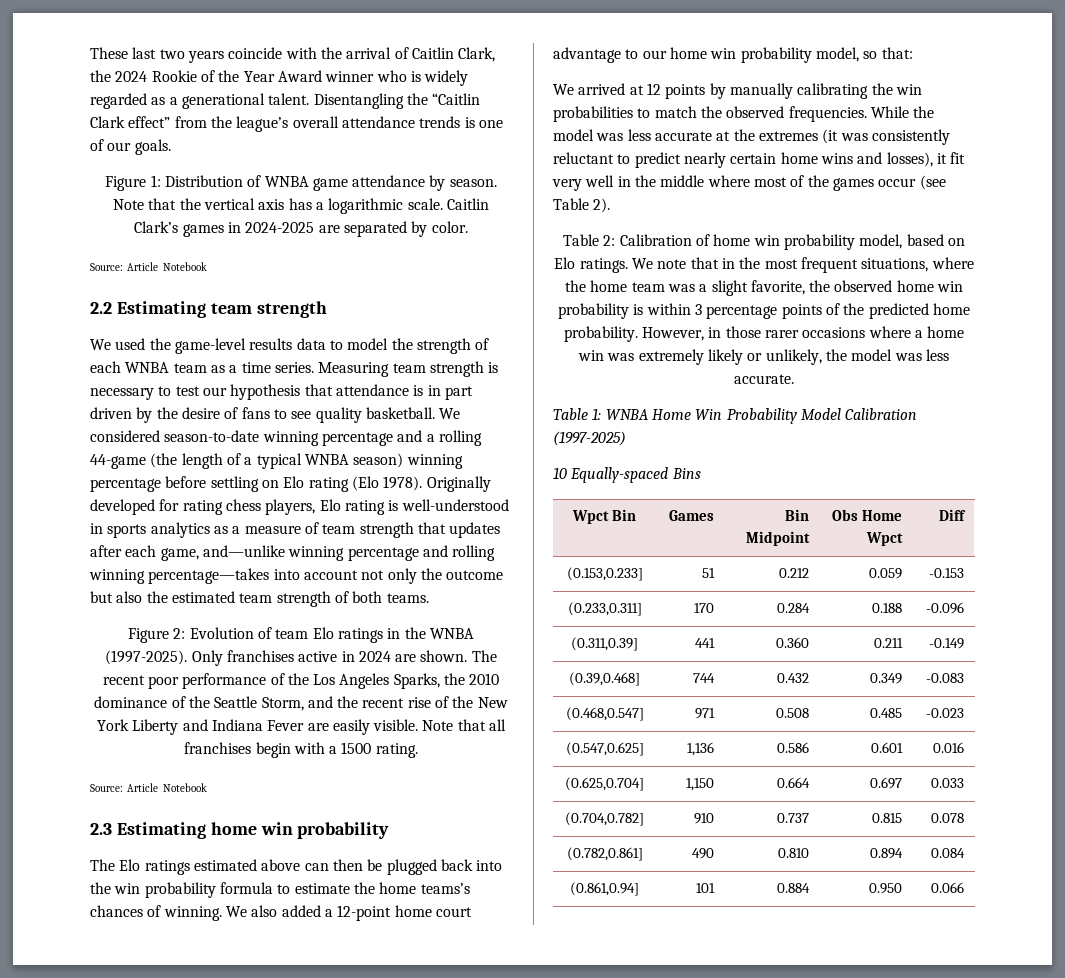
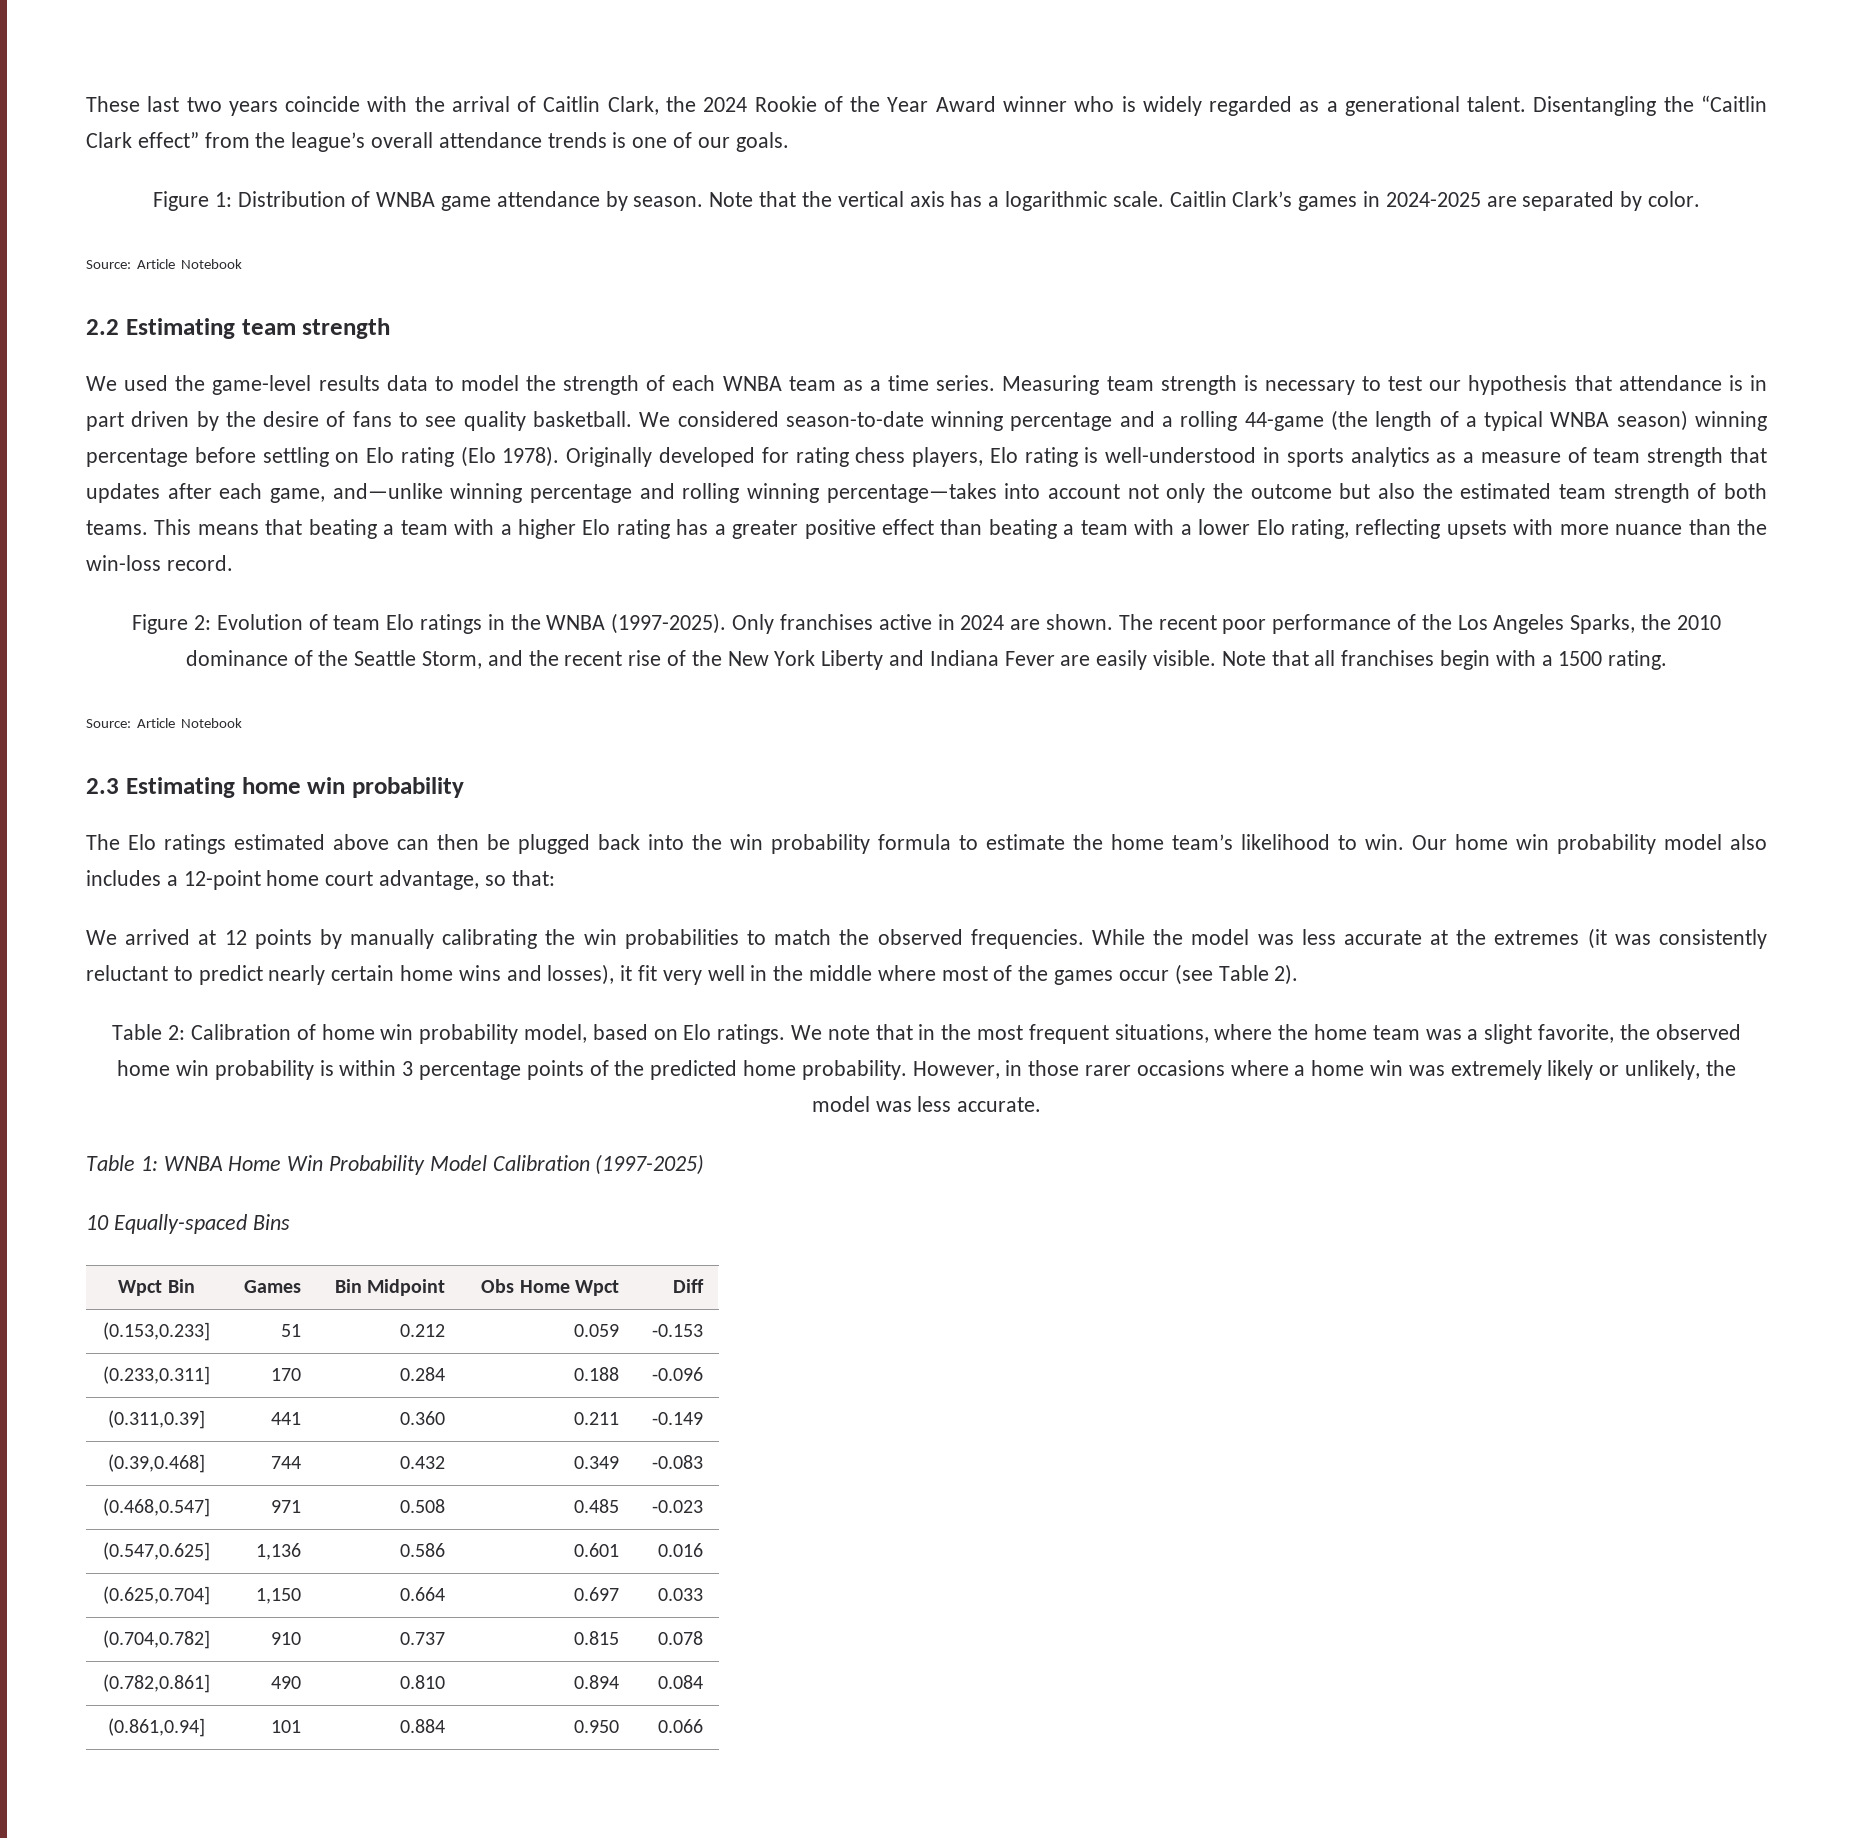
(429, 598) none -> [154,519,1767,539] [86,555,233,571] This means that beating a team with a higher Elo rating has a greater positive effect than beating a team with a lower Elo rating, reflecting upsets with more nuance than the win-loss record.
[420,883,470,894] [90,905,472,921] [553,47,859,63] teams’s chances of winning. We also added a 12-point home court advantage to our home win probability model, -> [1172,834,1767,854] [86,870,480,890] team’s likelihood to win. Our home win probability model also includes a 12-point home court advantage,

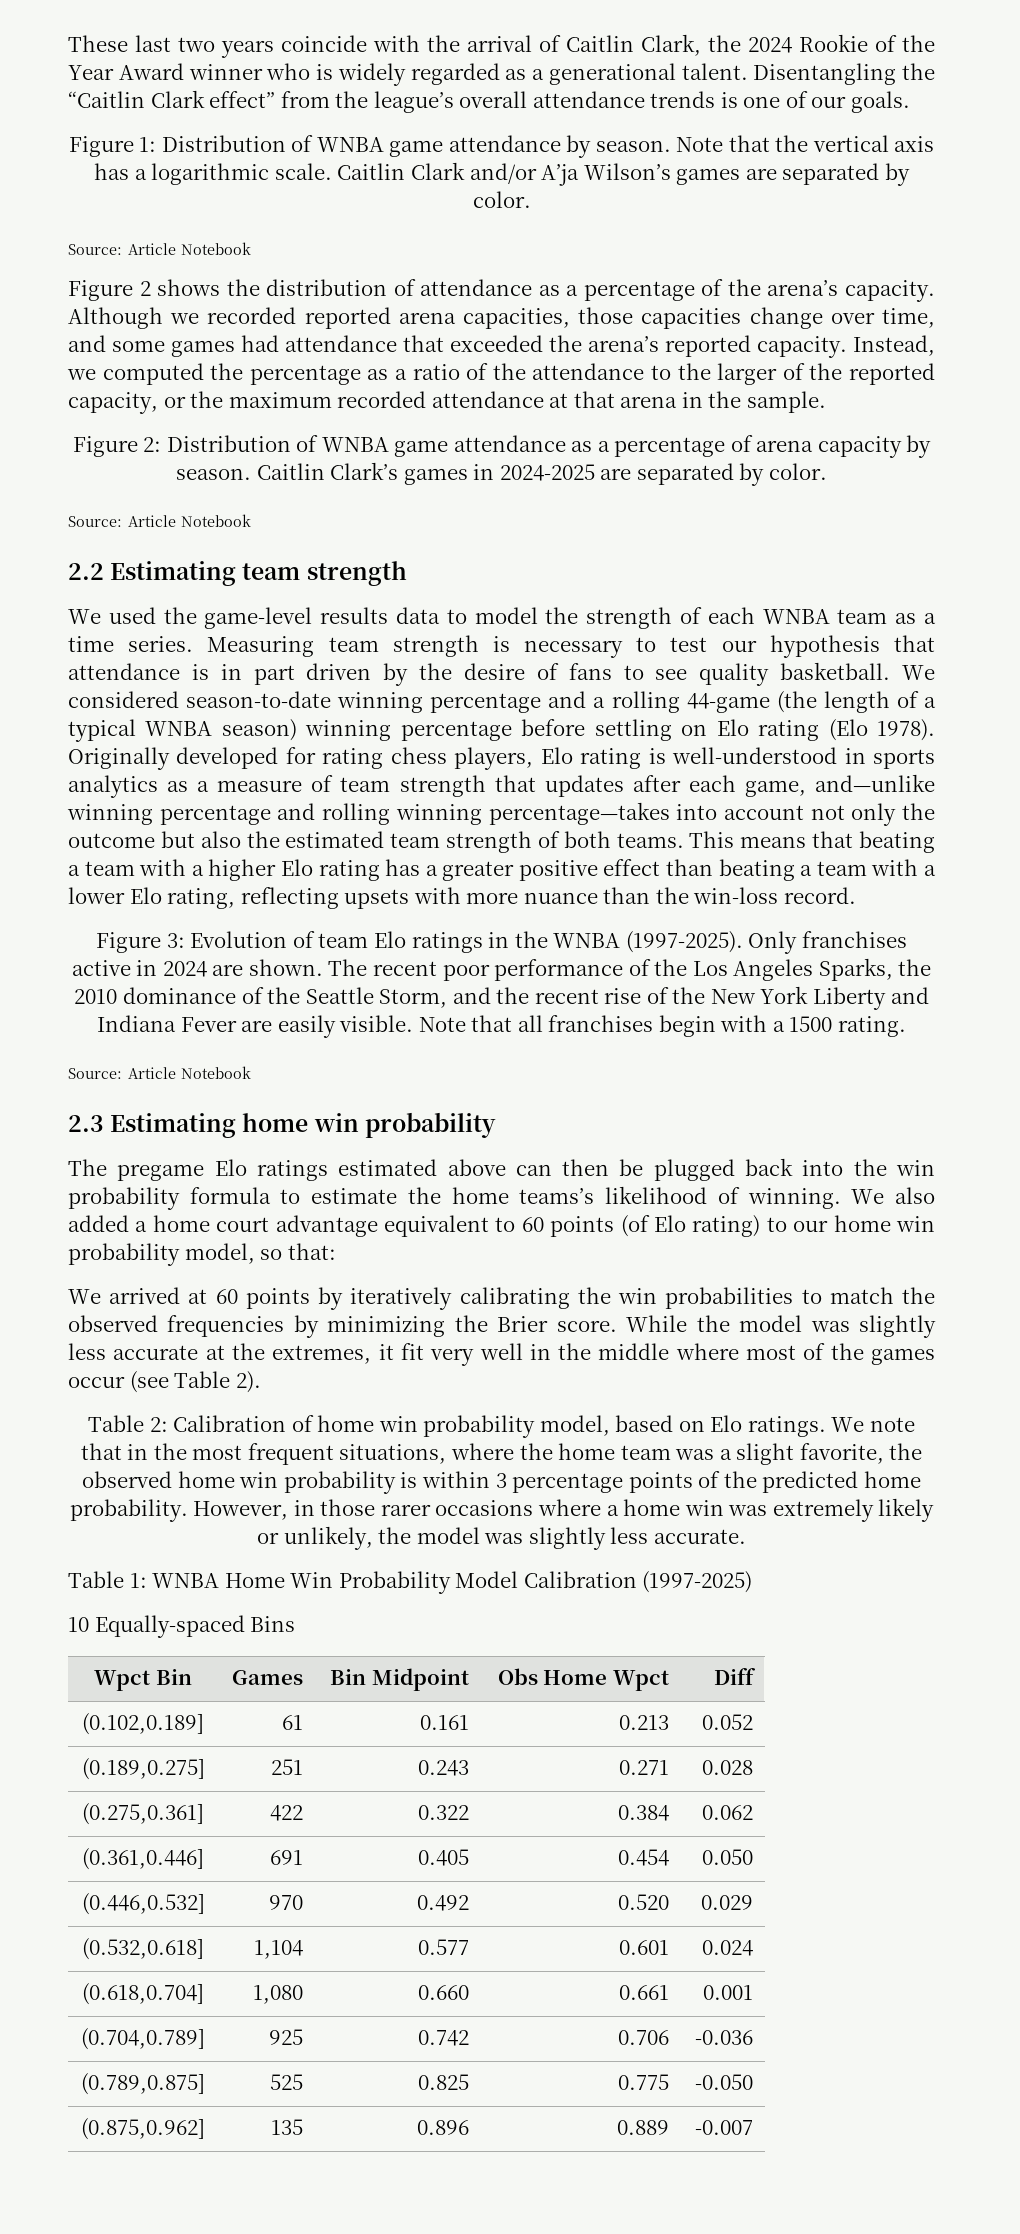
(1227, 199) none -> [410,162,910,186] [472,191,531,208] [68,242,252,255] [68,279,936,302] [68,307,936,329] [68,335,935,358] [67,363,936,385] [68,391,826,414] [72,435,932,458] [176,463,325,480] Clark and/or A’ja Wilson’s games are separated by color. // Source: Article Notebook // Figure 2 shows the distribution of attendance as a percentage of the arena’s capacity. Although we recorded reported arena capacities, those capacities change over time, and some games had attendance that exceeded the arena’s reported capacity. Instead, we computed the percentage as a ratio of the attendance to the larger of the reported capacity, or the maximum recorded attendance at that arena in the sample. // Figure 2: Distribution of WNBA game attendance as a percentage of arena capacity by season. Caitlin
[194,615,212,630] 2: -> [166,933,185,948] 3:
(120, 842) none -> [117,1164,205,1181] pregame
[1172,834,1767,854] [86,870,480,890] team’s likelihood to win. Our home win probability model also includes a 12-point home court advantage, -> [519,1186,936,1209] [68,1215,935,1237] [68,1243,255,1266] teams’s likelihood of winning. We also added a home court advantage equivalent to 60 points (of Elo rating) to our home win probability model,
[224,930,247,945] 12 -> [215,1289,238,1304] 60
[350,929,435,949] manually -> [350,1287,453,1310] iteratively
[970,929,1084,949] frequencies. -> [167,1315,617,1338] frequencies by minimizing the Brier score.
(1294, 939) none -> [859,1315,937,1338] slightly
[1494,928,1768,949] [86,964,615,985] extremes (it was consistently reluctant to predict nearly certain home wins and losses), -> [272,1345,372,1364] extremes,
(912, 1106) none -> [528,1527,606,1550] slightly
[103,1322,210,1341] [280,1324,301,1337] [399,1324,445,1337] [573,1324,619,1337] [651,1324,703,1337] [103,1366,210,1385] [270,1368,301,1381] [399,1367,445,1381] [573,1367,619,1381] [651,1367,703,1381] [108,1410,205,1429] [270,1412,301,1425] [399,1411,445,1425] [573,1412,619,1425] [651,1412,703,1425] [108,1454,205,1473] [270,1456,301,1469] [399,1456,445,1469] [573,1456,619,1469] [651,1455,703,1469] [103,1498,210,1517] [270,1500,301,1513] [399,1499,445,1513] [573,1499,619,1513] [651,1500,703,1513] [103,1542,210,1561] [255,1543,301,1560] [399,1543,445,1557] [573,1543,619,1557] [657,1543,703,1557] [103,1586,210,1605] [255,1588,301,1604] [399,1587,445,1601] [573,1587,619,1601] [657,1588,703,1601] [103,1630,210,1649] [270,1632,301,1645] [399,1632,445,1645] [573,1631,619,1645] [657,1631,703,1645] [103,1674,210,1693] [270,1676,301,1689] [399,1675,445,1689] [573,1675,619,1689] [657,1675,703,1689] [108,1718,205,1737] [270,1720,301,1733] [399,1719,445,1733] [573,1720,619,1733] [657,1719,703,1733] (0.153,0.233] | 51 | 0.212 | 0.059 | -0.153 // (0.233,0.311] | 170 | 0.284 | 0.188 | -0.096 // (0.311,0.39] | 441 | 0.360 | 0.211 | -0.149 // (0.39,0.468] | 744 | 0.432 | 0.349 | -0.083 // (0.468,0.547] | 971 | 0.508 | 0.485 | -0.023 // (0.547,0.625] | 1,136 | 0.586 | 0.601 | 0.016 // (0.625,0.704] | 1,150 | 0.664 | 0.697 | 0.033 // (0.704,0.782] | 910 | 0.737 | 0.815 | 0.078 // (0.782,0.861] | 490 | 0.810 | 0.894 | 0.084 // (0.861,0.94] | 101 | 0.884 | 0.950 | 0.066 -> [82,1713,204,1735] [281,1715,303,1730] [419,1715,469,1730] [618,1715,669,1730] [701,1714,753,1730] [81,1758,205,1780] [270,1759,303,1775] [417,1760,469,1776] [618,1760,669,1775] [701,1760,753,1775] [82,1803,204,1825] [269,1805,303,1821] [417,1805,469,1820] [617,1805,669,1821] [701,1805,753,1820] [82,1848,204,1870] [269,1850,303,1865] [417,1849,469,1866] [617,1849,669,1866] [701,1849,753,1865] [81,1893,205,1915] [268,1895,303,1910] [416,1895,469,1911] [617,1894,669,1910] [700,1895,753,1910] [82,1938,204,1960] [253,1940,303,1959] [417,1939,469,1955] [618,1940,669,1955] [701,1940,753,1956] [82,1983,204,2005] [252,1985,303,2004] [417,1985,469,2000] [618,1985,669,2000] [702,1985,753,2000] [81,2028,205,2050] [268,2029,303,2045] [417,2030,469,2046] [617,2030,669,2045] [694,2030,753,2045] [81,2073,205,2095] [269,2074,303,2090] [417,2074,469,2090] [617,2074,669,2090] [694,2074,753,2090] [81,2118,205,2140] [270,2119,303,2135] [416,2120,469,2135] [616,2120,669,2135] [694,2120,753,2135] (0.102,0.189] | 61 | 0.161 | 0.213 | 0.052 // (0.189,0.275] | 251 | 0.243 | 0.271 | 0.028 // (0.275,0.361] | 422 | 0.322 | 0.384 | 0.062 // (0.361,0.446] | 691 | 0.405 | 0.454 | 0.050 // (0.446,0.532] | 970 | 0.492 | 0.520 | 0.029 // (0.532,0.618] | 1,104 | 0.577 | 0.601 | 0.024 // (0.618,0.704] | 1,080 | 0.660 | 0.661 | 0.001 // (0.704,0.789] | 925 | 0.742 | 0.706 | -0.036 // (0.789,0.875] | 525 | 0.825 | 0.775 | -0.050 // (0.875,0.962] | 135 | 0.896 | 0.889 | -0.007

